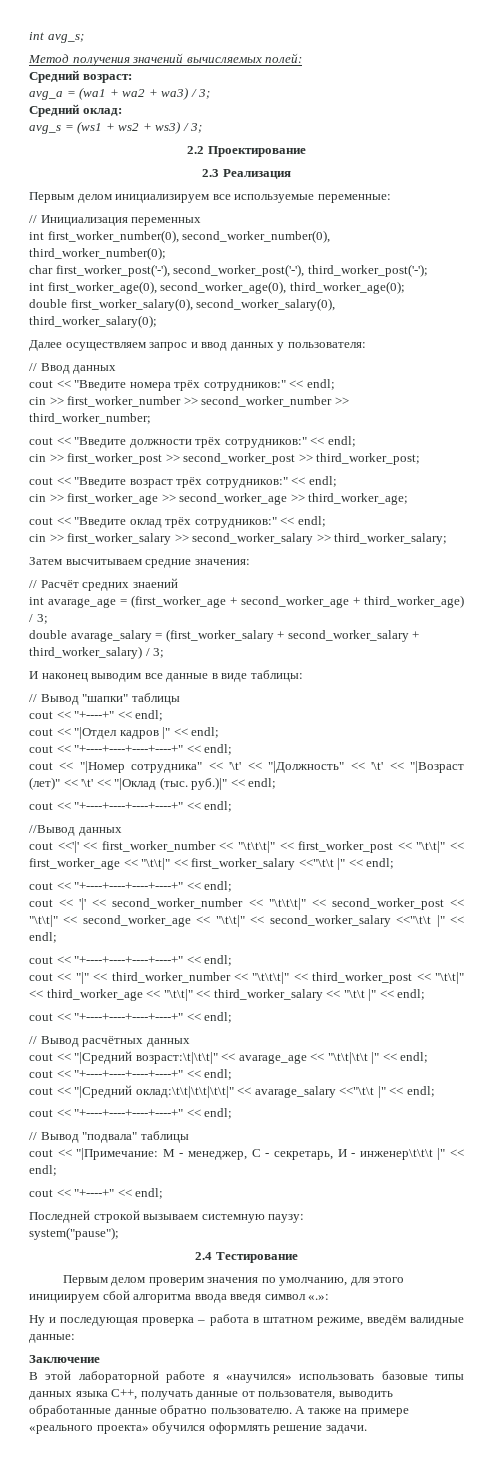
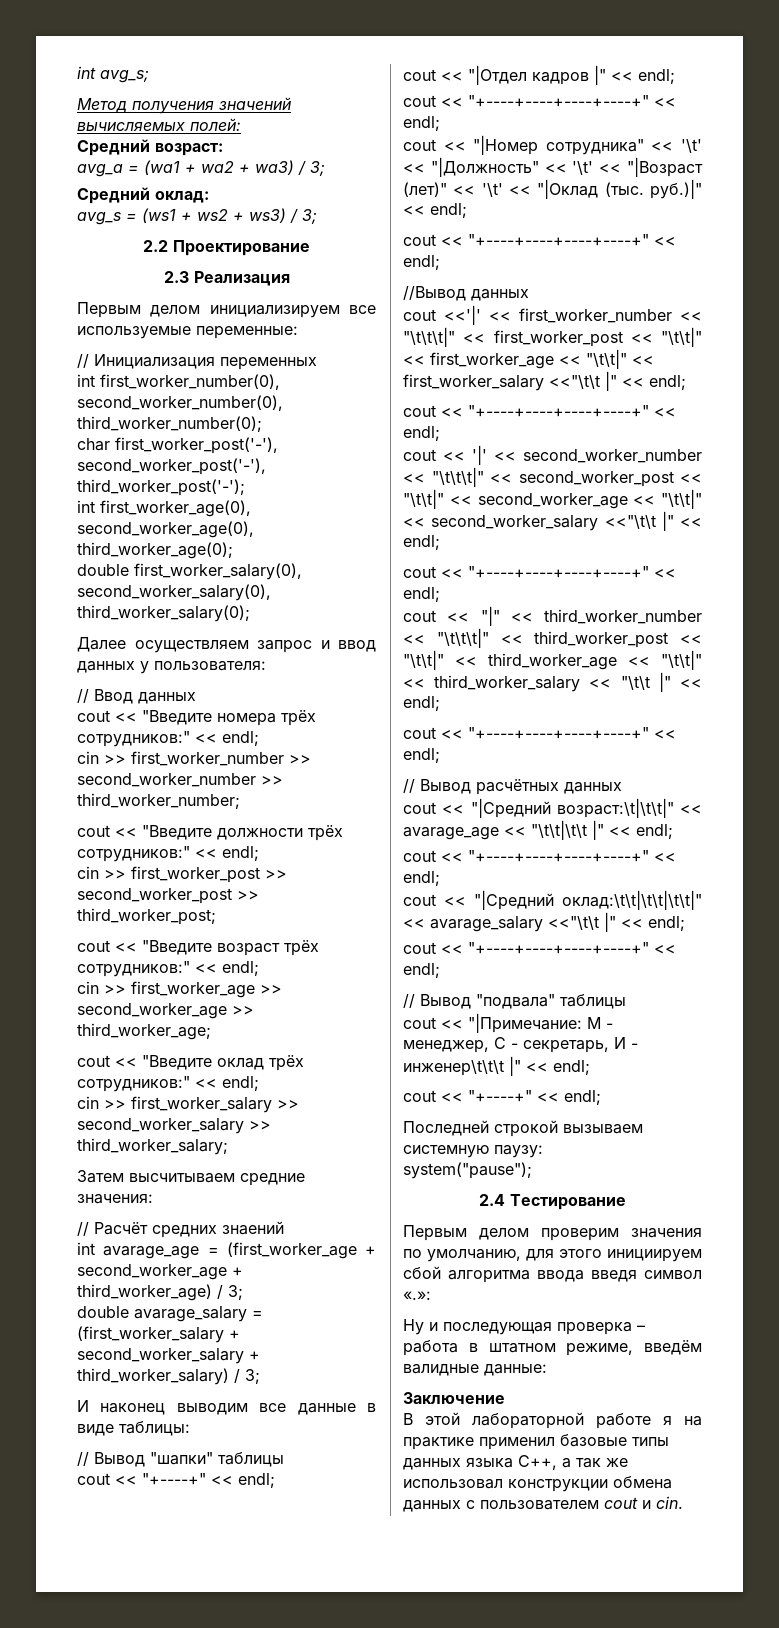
[225,1374,375,1383] «научился» использовать -> [684,1416,702,1426] [403,1437,555,1450] на практике применил
[140,1391,393,1400] [29,1405,409,1417] [29,1422,367,1434] получать данные от пользователя, выводить обработанные данные обратно пользователю. А также на примере «реального проекта» обучился оформлять решение задачи. -> [562,1458,628,1468] [403,1476,672,1492] [403,1496,683,1512] а так же использовал конструкции обмена данных с пользователем cout и cin.

